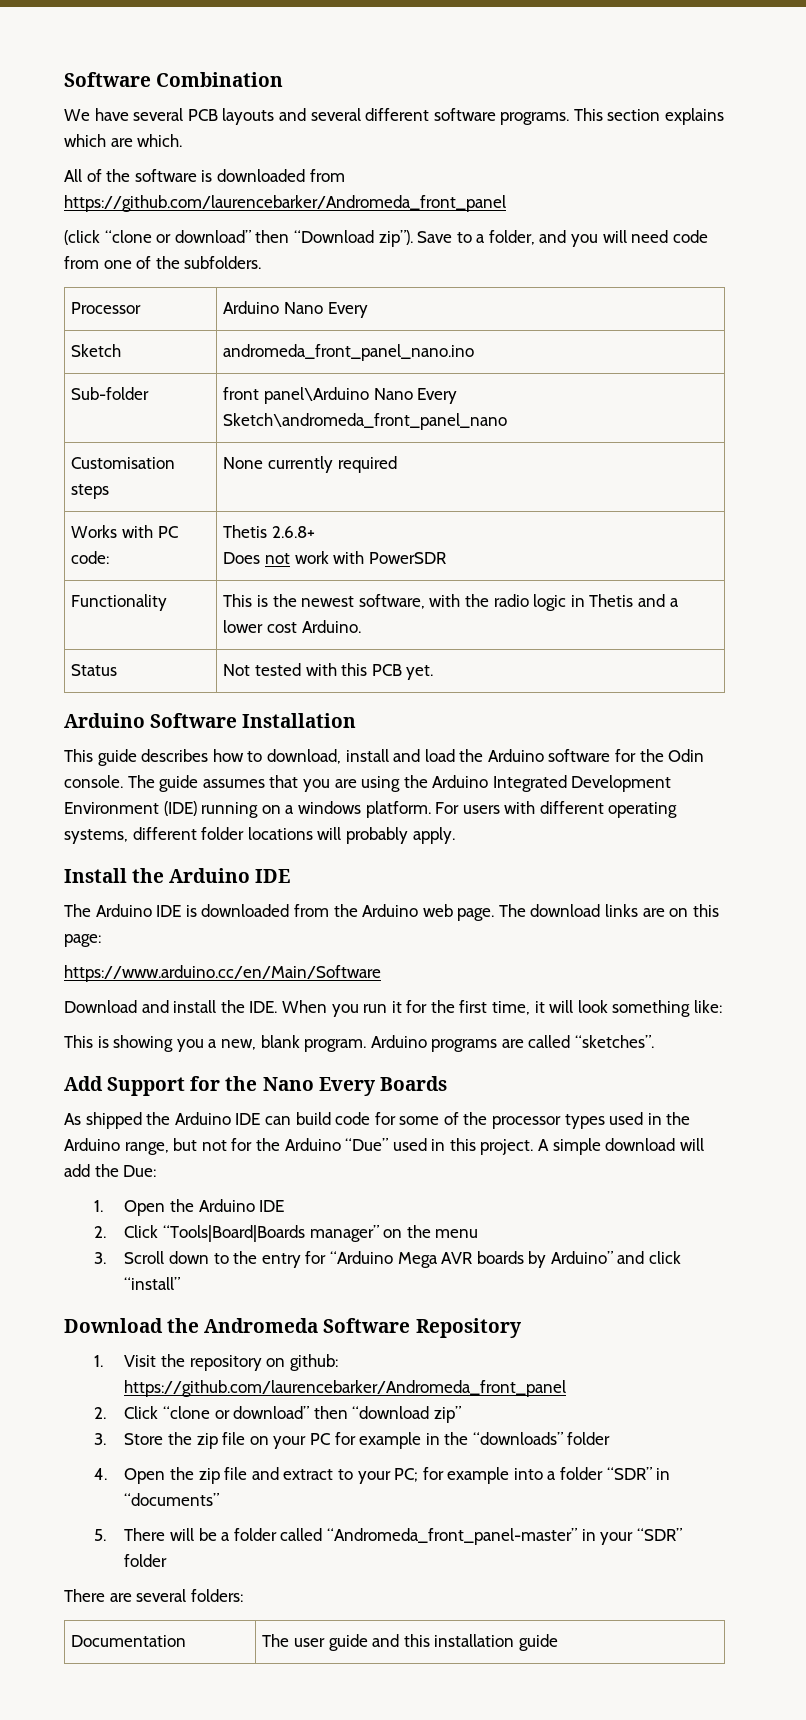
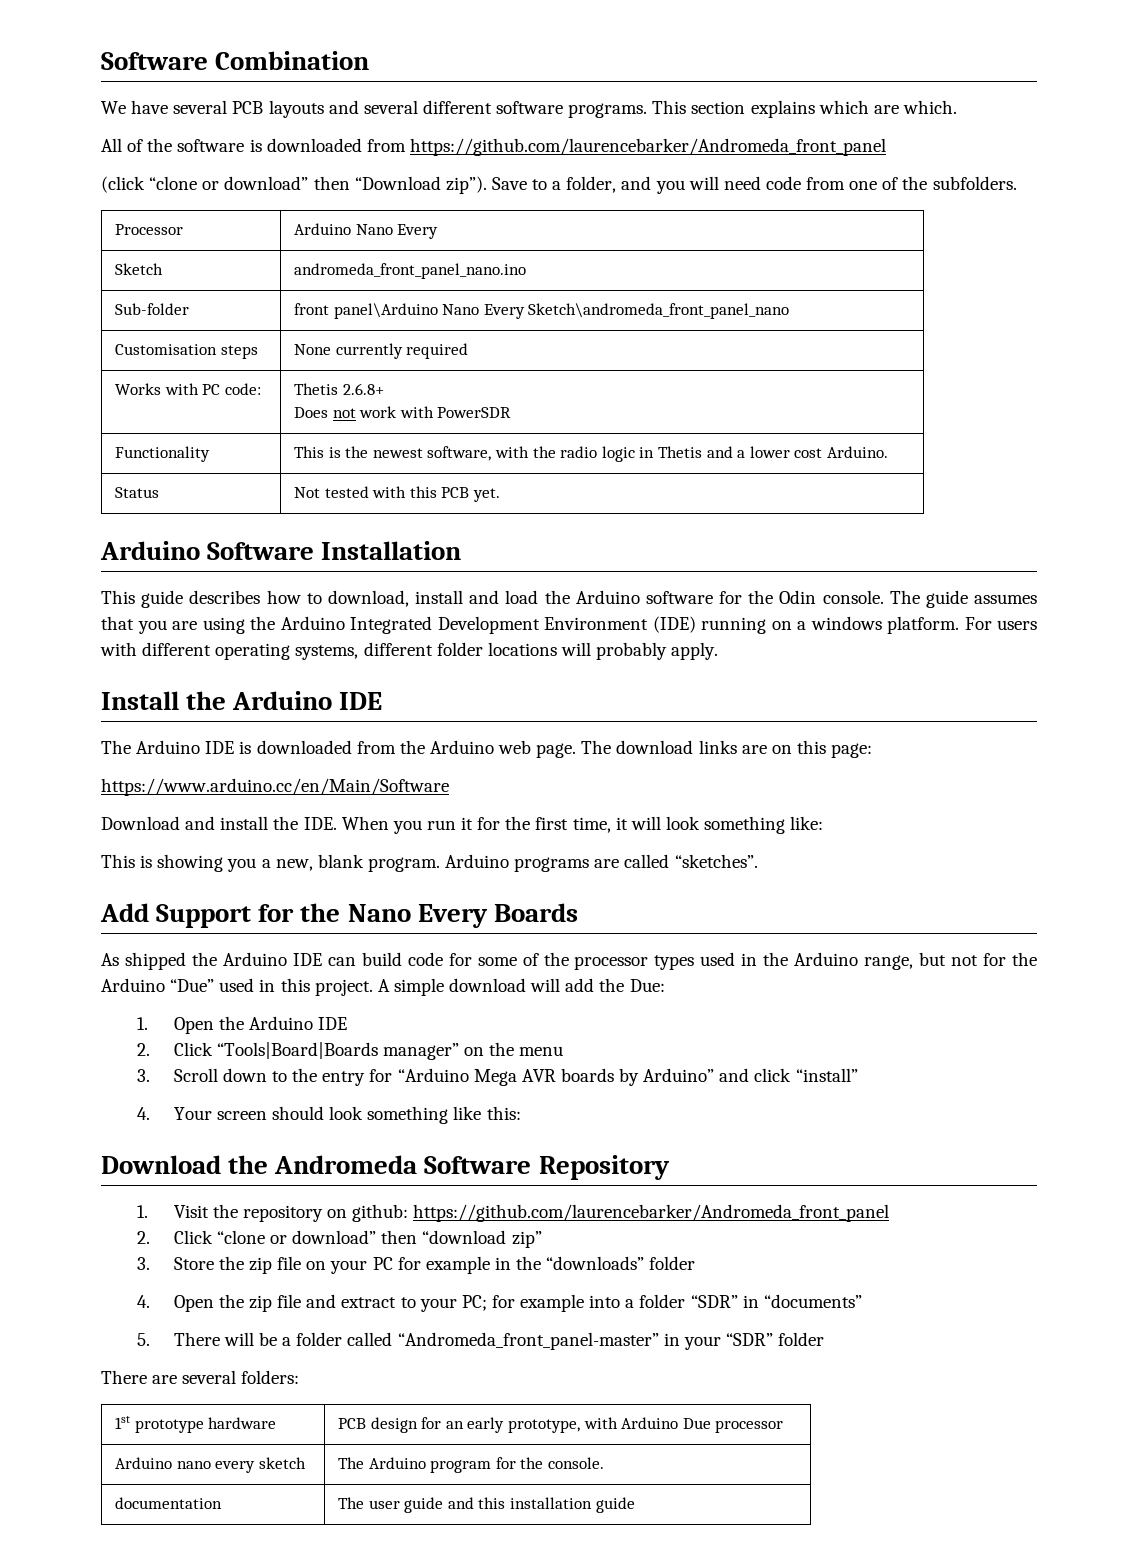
(181, 1283) none -> [137,1106,521,1124] // 4. Your screen should look something like this:
[71,1635,187,1647] Documentation -> [115,1416,277,1433] [338,1417,784,1433] [115,1457,306,1473] [338,1457,605,1473] [115,1497,223,1509] 1st prototype hardware | PCB design for an early prototype, with Arduino Due processor // Arduino nano every sketch | The Arduino program for the console. // documentation

